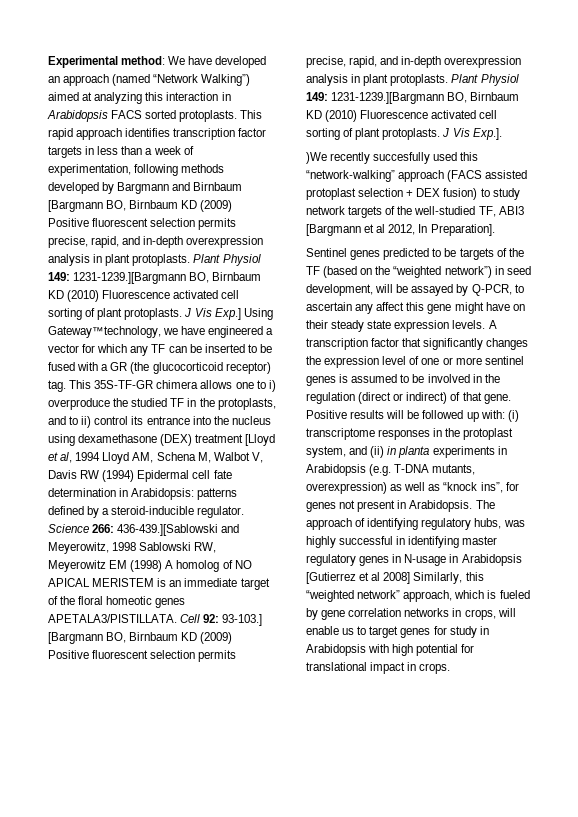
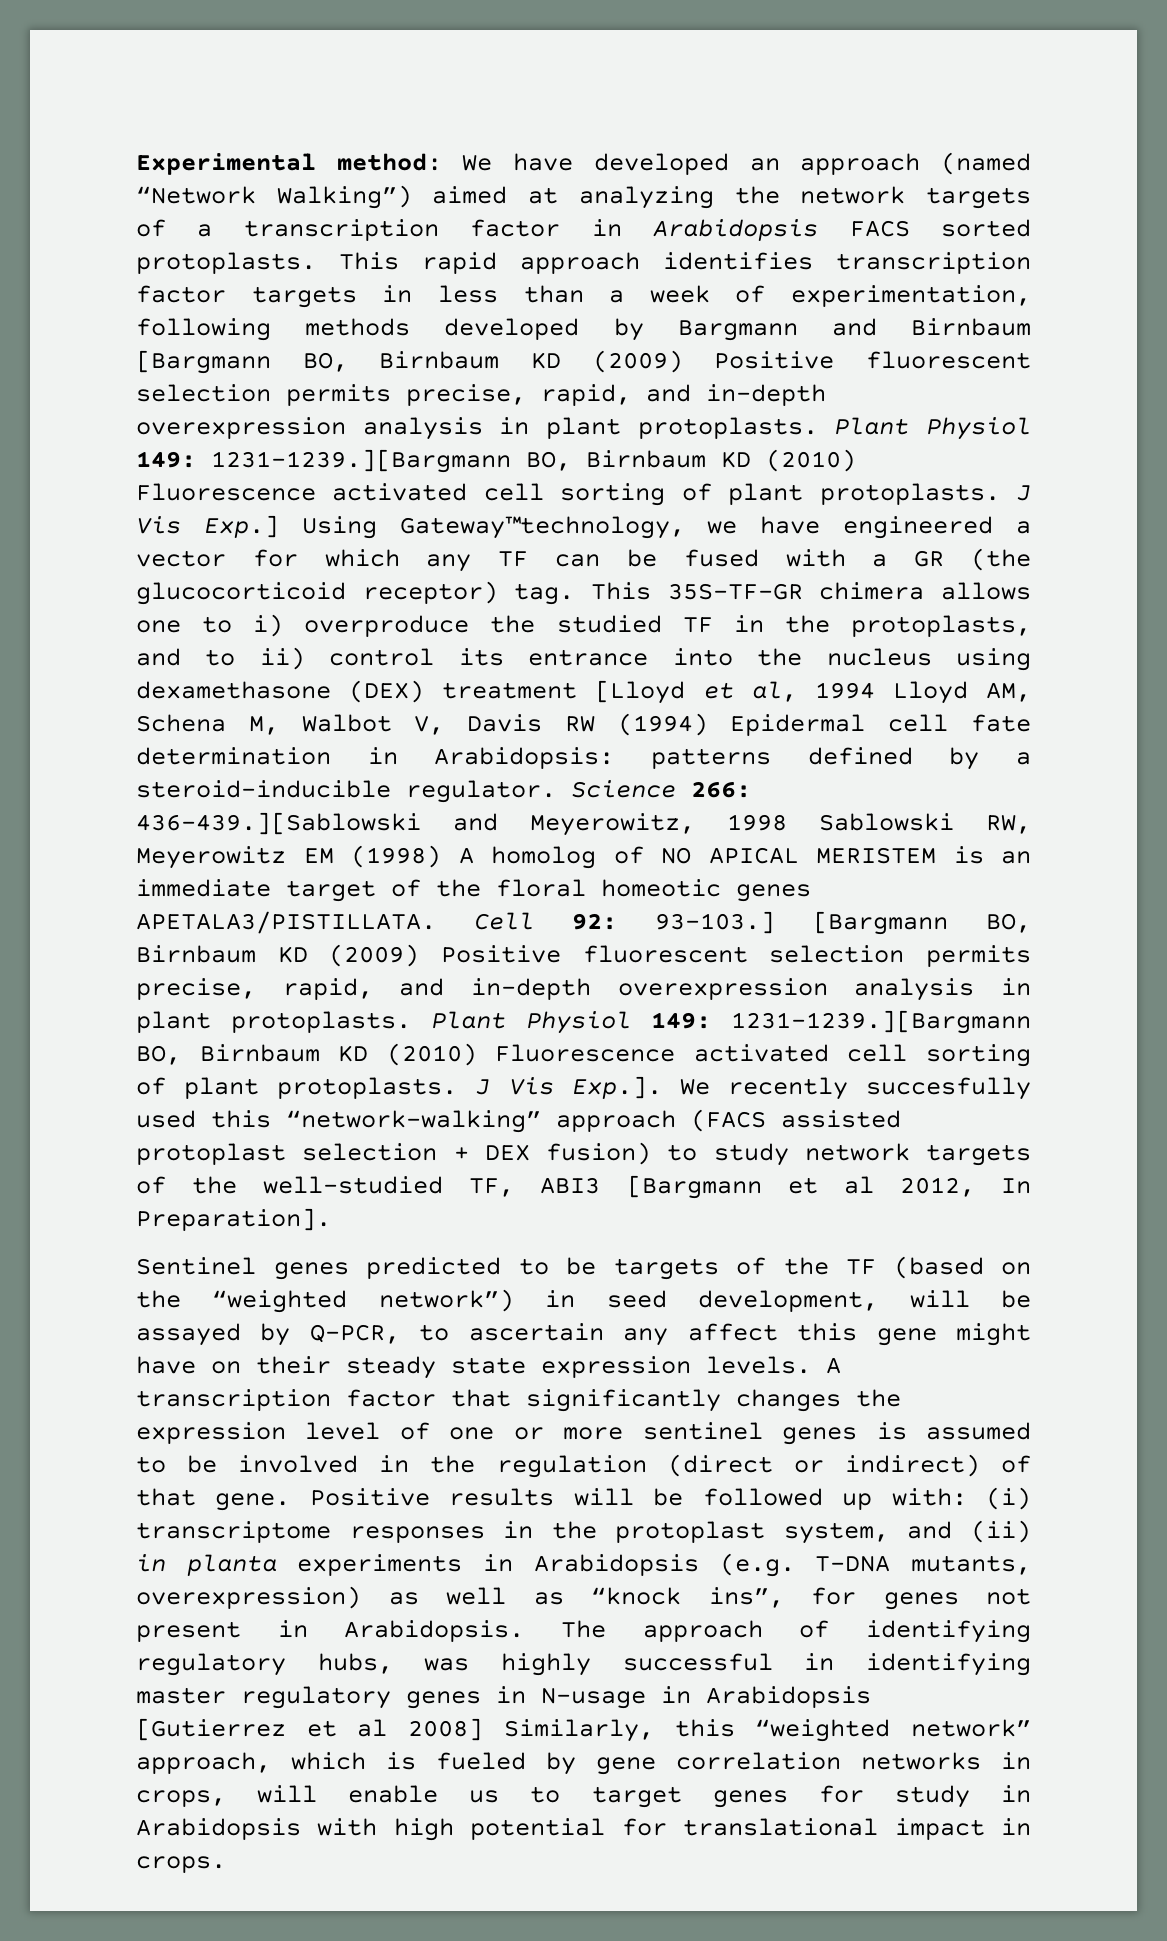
[145,92,219,101] this interaction -> [734,186,1031,209] [136,219,561,241] the network targets of a transcription factor
[204,344,272,353] inserted to be -> (657, 558) none
[306,152,327,164] // )We -> [679,1079,710,1095] We

